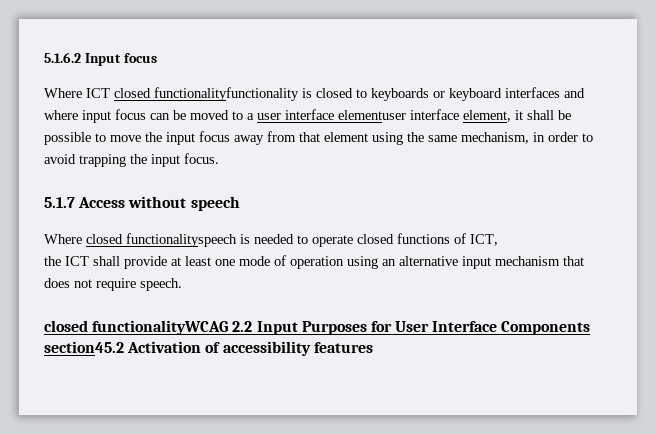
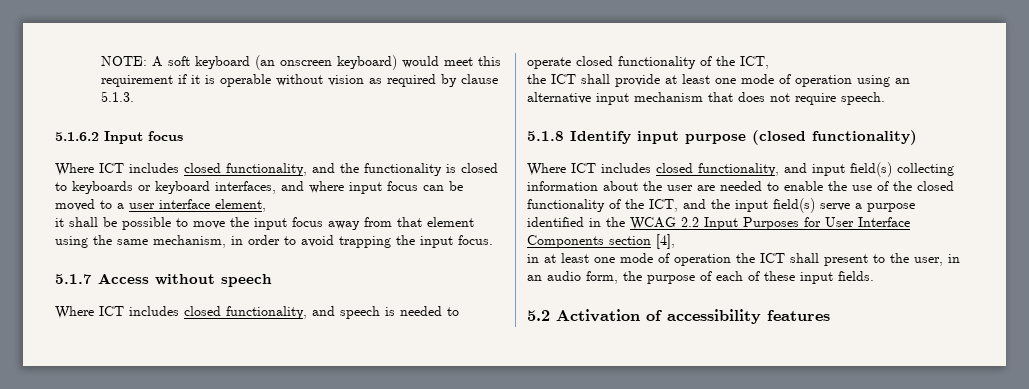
(44, 57) none -> [100,55,501,70] [100,74,498,87] [100,91,134,102] NOTE: A soft keyboard (an onscreen keyboard) would meet this requirement if it is operable without vision as required by clause 5.1.3. //
[114,87,299,101] closed functionalityfunctionality -> [129,163,442,176] includes closed functionality, and the functionality
[505,87,560,98] interfaces -> [215,181,276,194] interfaces,
[338,109,459,120] elementuser interface -> (210, 204) none
(511, 116) none -> (266, 205) //
[86,233,237,247] closed functionalityspeech -> [99,306,380,319] ICT includes closed functionality, and speech
[397,233,466,244] functions of -> [618,56,735,69] functionality of the
[44,320,229,335] closed functionalityWCAG -> [527,130,917,145] [527,162,954,177] [527,181,954,191] [527,198,915,213] [527,217,676,230] 5.1.8 Identify input purpose (closed functionality) // Where ICT includes closed functionality, and input field(s) collecting information about the user are needed to enable the use of the closed functionality of the ICT, and the input field(s) serve a purpose identified in the WCAG
[44,341,124,353] section45.2 -> [609,234,675,249] [527,253,960,266] [527,271,874,284] [527,310,550,321] section [4], // in at least one mode of operation the ICT shall present to the user, in an audio form, the purpose of each of these input fields. // 5.2

